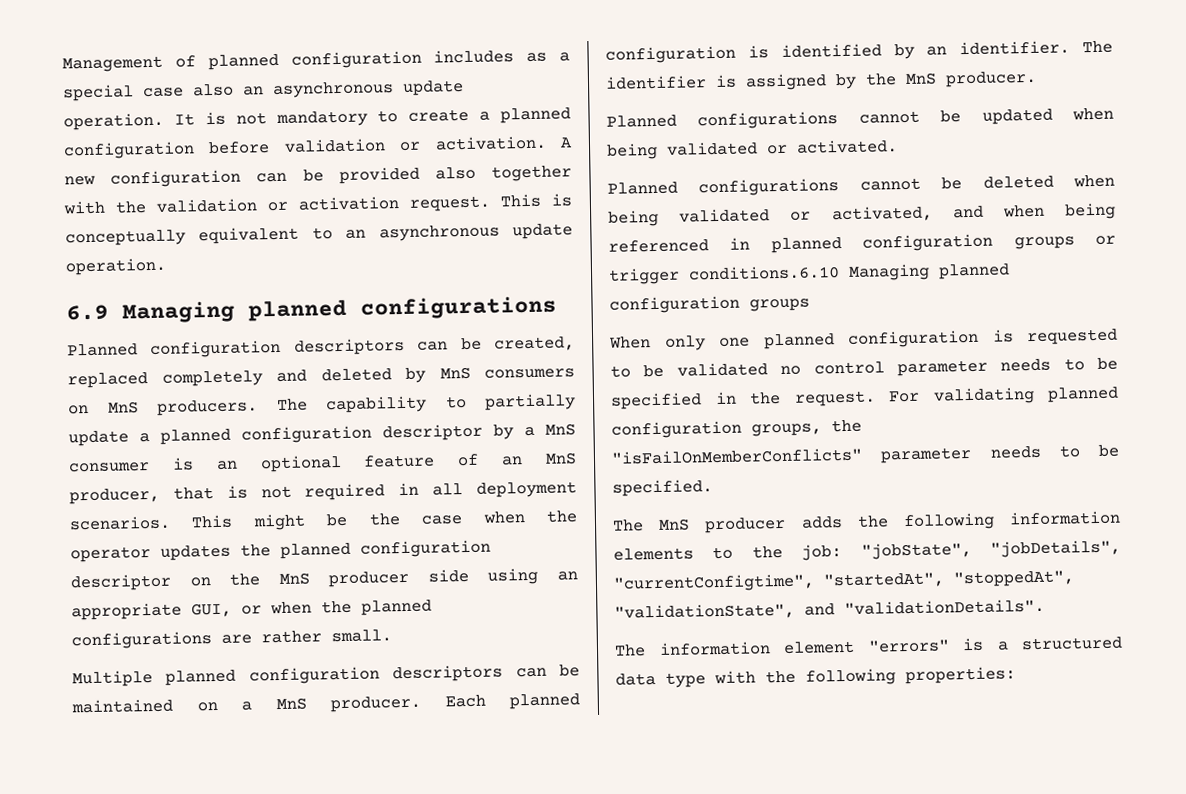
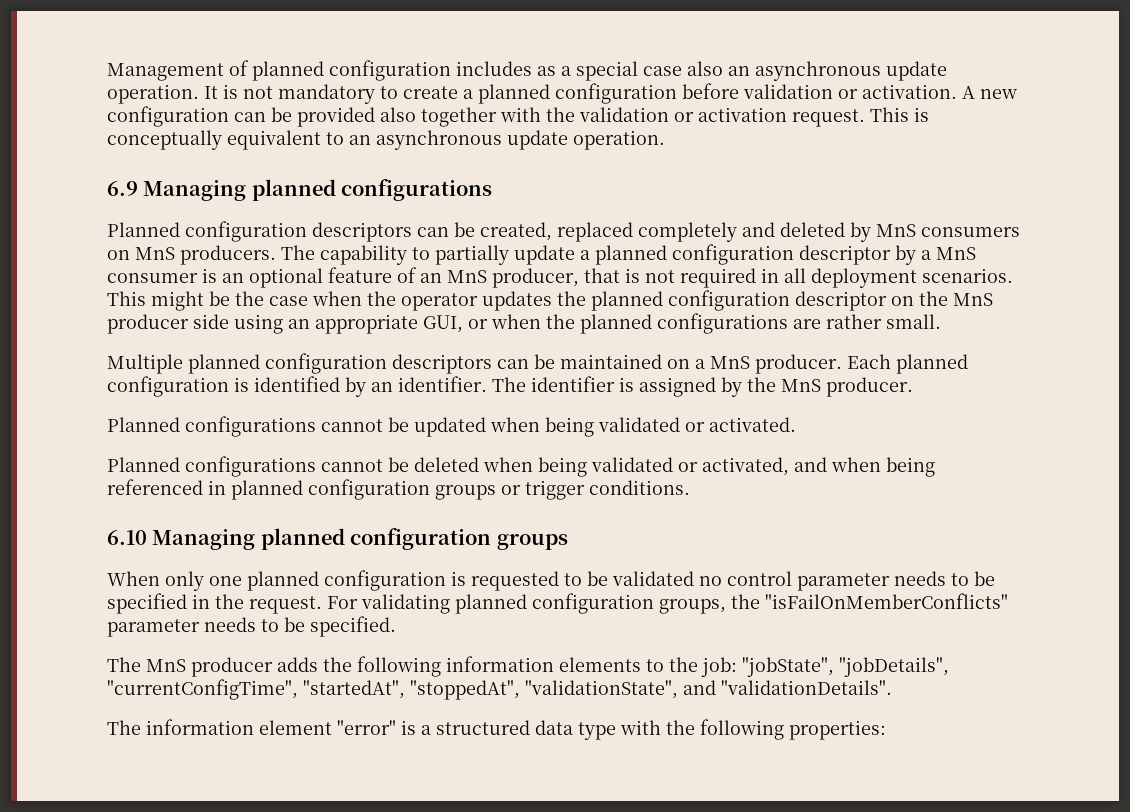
[688,265,840,281] conditions.6.10 -> [589,480,690,495] [107,530,147,545] conditions. // 6.10
[613,573,815,593] "currentConfigtime", -> [107,679,298,700] "currentConfigTime",
[867,639,950,653] "errors" -> [337,720,396,735] "error"

